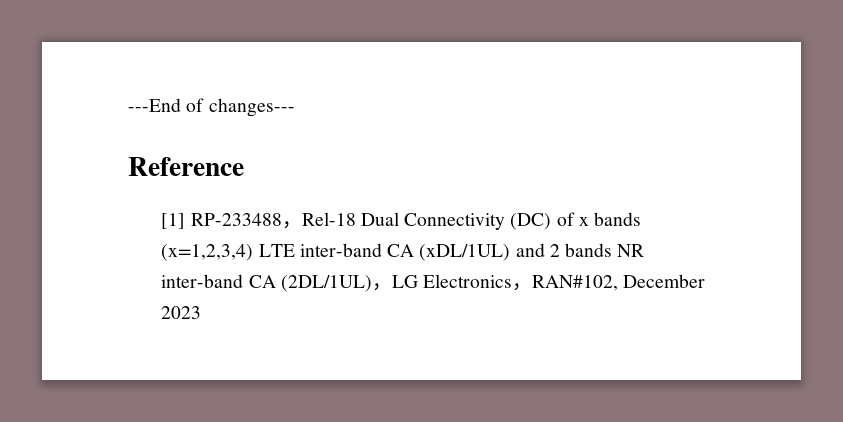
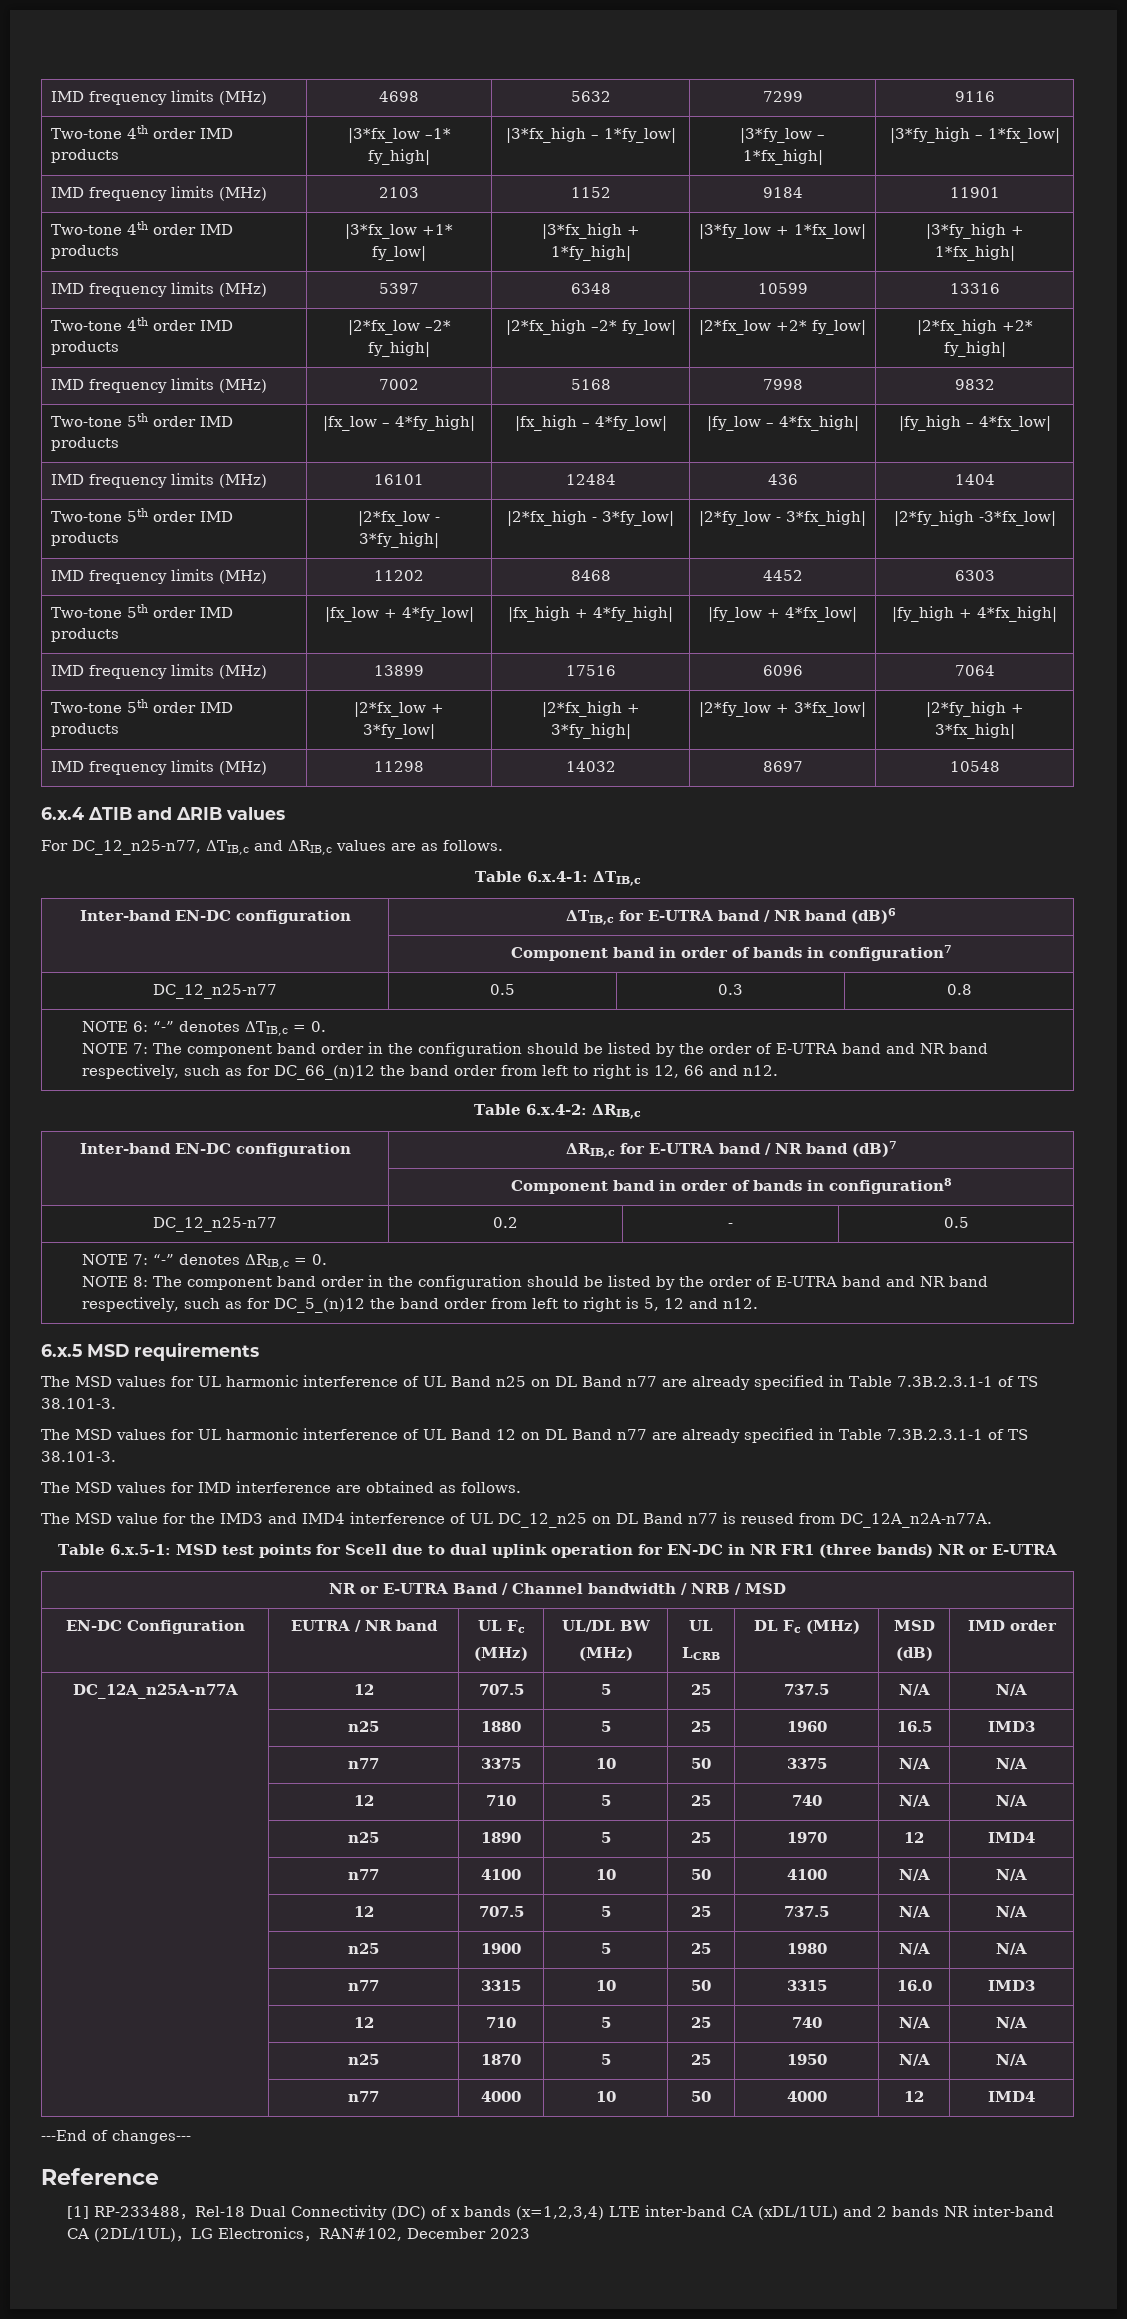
(128, 105) none -> [50,90,267,105] [379,91,419,102] [570,91,611,102] [762,91,803,102] [954,91,995,102] [50,125,233,139] [50,149,119,163] [347,128,451,143] [368,149,430,165] [505,127,676,143] [740,128,825,143] [742,149,823,165] [889,127,1060,143] [50,186,267,201] [379,187,419,198] [570,187,611,198] [762,187,803,198] [949,187,1000,198] [50,221,233,235] [50,245,119,259] [345,224,453,239] [372,246,426,261] [541,223,640,239] [550,245,631,261] [699,224,866,239] [925,223,1024,239] [934,245,1015,261] [50,282,267,297] [379,283,419,294] [570,283,611,294] [757,283,808,294] [949,283,1000,294] [50,317,233,331] [50,341,119,355] [347,320,451,335] [368,341,430,357] [505,319,676,335] [699,320,866,335] [916,319,1033,335] [943,341,1006,357] [50,378,267,393] [379,379,419,390] [570,379,611,390] [762,379,803,390] [954,379,995,390] [50,413,233,427] [50,437,119,451] [323,415,475,431] [514,415,667,431] [706,415,859,431] [898,415,1051,431] [50,473,267,488] [374,474,424,485] [565,474,616,485] [767,474,798,485] [954,474,995,485] [50,508,233,522] [50,532,119,546] [358,511,440,526] [359,532,439,548] [507,510,674,526] [699,510,866,526] [893,510,1056,526] [50,569,267,584] [374,570,424,581] [570,570,611,581] [762,570,803,581] [954,570,995,581] [50,604,233,618] [50,628,119,642] [324,607,474,622] [508,606,673,622] [708,607,857,622] [892,606,1057,622] [50,664,267,679] [374,665,424,676] [565,665,616,676] [762,665,803,676] [954,665,995,676] [50,699,233,713] [50,723,119,737] [354,702,444,717] [363,724,435,739] [541,701,640,717] [550,723,631,739] [699,702,866,717] [925,701,1024,717] [934,723,1015,739] [50,760,267,775] [374,761,424,772] [565,761,616,772] [762,761,803,772] [949,761,1000,772] [41,807,285,820] [41,840,503,855] [474,871,641,886] [79,910,351,924] [566,908,897,925] [510,945,952,961] [153,984,277,999] [490,984,515,995] [718,984,743,995] [946,984,972,995] [81,1021,326,1036] [81,1042,988,1057] [81,1064,778,1080] [474,1104,641,1119] [79,1143,351,1157] [565,1141,897,1158] [510,1178,952,1194] [153,1217,277,1232] [493,1217,518,1228] [728,1223,733,1228] [943,1217,969,1228] [81,1254,327,1269] [81,1275,988,1290] [81,1297,758,1313] [41,1342,259,1361] [41,1375,1038,1390] [41,1398,116,1409] [41,1428,1028,1443] [41,1451,116,1462] [41,1481,521,1493] [41,1512,992,1528] [58,1544,1057,1558] [329,1583,787,1595] [65,1620,245,1634] [290,1620,438,1632] [477,1620,525,1633] [474,1647,528,1661] [561,1620,651,1632] [578,1647,633,1661] [689,1620,713,1631] [682,1647,720,1660] [753,1620,860,1634] [893,1620,935,1631] [895,1647,933,1661] [967,1620,1057,1631] [72,1684,238,1699] [353,1684,374,1695] [478,1684,524,1695] [600,1684,611,1695] [691,1684,711,1695] [784,1684,829,1695] [898,1684,930,1696] [996,1684,1027,1696] [348,1721,379,1732] [481,1721,521,1732] [600,1721,611,1732] [691,1721,711,1732] [786,1721,827,1732] [896,1721,932,1732] [988,1721,1035,1732] [348,1758,379,1769] [481,1758,521,1769] [595,1758,616,1769] [691,1758,711,1769] [786,1758,827,1769] [898,1758,930,1770] [996,1758,1027,1770] [353,1795,374,1806] [486,1795,516,1806] [600,1795,611,1806] [691,1795,711,1806] [791,1795,822,1806] [898,1795,930,1807] [996,1795,1027,1807] [348,1832,379,1843] [481,1832,521,1843] [600,1832,611,1843] [691,1832,711,1843] [786,1832,827,1843] [904,1832,924,1843] [988,1832,1035,1843] [348,1869,379,1880] [481,1869,521,1880] [595,1869,616,1880] [691,1869,711,1880] [786,1869,827,1880] [898,1869,930,1881] [996,1869,1027,1881] [353,1906,374,1917] [478,1906,524,1917] [600,1906,611,1917] [691,1906,711,1917] [784,1906,829,1917] [898,1906,930,1918] [996,1906,1027,1918] [348,1943,379,1954] [481,1943,521,1954] [600,1943,611,1954] [691,1943,711,1954] [786,1943,827,1954] [898,1943,930,1955] [996,1943,1027,1955] [348,1980,379,1991] [481,1980,521,1991] [595,1980,616,1991] [691,1980,711,1991] [786,1980,827,1991] [896,1980,932,1991] [988,1980,1035,1991] [353,2017,374,2028] [486,2017,516,2028] [600,2017,611,2028] [691,2017,711,2028] [791,2017,822,2028] [898,2017,930,2029] [996,2017,1027,2029] [348,2054,379,2065] [481,2054,521,2065] [600,2054,611,2065] [691,2054,711,2065] [786,2054,827,2065] [898,2054,930,2066] [996,2054,1027,2066] [348,2091,379,2102] [481,2091,521,2102] [595,2091,616,2102] [691,2091,711,2102] [786,2091,827,2102] [904,2091,924,2102] [988,2091,1035,2102] IMD frequency limits (MHz) | 4698 | 5632 | 7299 | 9116 // Two-tone 4th order IMD products | |3*fx_low –1* fy_high| | |3*fx_high – 1*fy_low| | |3*fy_low – 1*fx_high| | |3*fy_high – 1*fx_low| // IMD frequency limits (MHz) | 2103 | 1152 | 9184 | 11901 // Two-tone 4th order IMD products | |3*fx_low +1* fy_low| | |3*fx_high + 1*fy_high| | |3*fy_low + 1*fx_low| | |3*fy_high + 1*fx_high| // IMD frequency limits (MHz) | 5397 | 6348 | 10599 | 13316 // Two-tone 4th order IMD products | |2*fx_low –2* fy_high| | |2*fx_high –2* fy_low| | |2*fx_low +2* fy_low| | |2*fx_high +2* fy_high| // IMD frequency limits (MHz) | 7002 | 5168 | 7998 | 9832 // Two-tone 5th order IMD products | |fx_low – 4*fy_high| | |fx_high – 4*fy_low| | |fy_low – 4*fx_high| | |fy_high – 4*fx_low| // IMD frequency limits (MHz) | 16101 | 12484 | 436 | 1404 // Two-tone 5th order IMD products | |2*fx_low - 3*fy_high| | |2*fx_high - 3*fy_low| | |2*fy_low - 3*fx_high| | |2*fy_high -3*fx_low| // IMD frequency limits (MHz) | 11202 | 8468 | 4452 | 6303 // Two-tone 5th order IMD products | |fx_low + 4*fy_low| | |fx_high + 4*fy_high| | |fy_low + 4*fx_low| | |fy_high + 4*fx_high| // IMD frequency limits (MHz) | 13899 | 17516 | 6096 | 7064 // Two-tone 5th order IMD products | |2*fx_low + 3*fy_low| | |2*fx_high + 3*fy_high| | |2*fy_low + 3*fx_low| | |2*fy_high + 3*fx_high| // IMD frequency limits (MHz) | 11298 | 14032 | 8697 | 10548 // 6.x.4 ∆TIB and ∆RIB values // For DC_12_n25-n77, ΔTIB,c and ΔRIB,c values are as follows. // Table 6.x.4-1: ΔTIB,c // Inter-band EN-DC configuration | ΔTIB,c for E-UTRA band / NR band (dB)6 // | Component band in order of bands in configuration7 // DC_12_n25-n77 | 0.5 | 0.3 | 0.8 // NOTE 6: “-” denotes ΔTIB,c = 0. // NOTE 7: The component band order in the configuration should be listed by the order of E-UTRA band and NR band respectively, such as for DC_66_(n)12 the band order from left to right is 12, 66 and n12. // Table 6.x.4-2: ΔRIB,c // Inter-band EN-DC configuration | ΔRIB,c for E-UTRA band / NR band (dB)7 // | Component band in order of bands in configuration8 // DC_12_n25-n77 | 0.2 | - | 0.5 // NOTE 7: “-” denotes ΔRIB,c = 0. // NOTE 8: The component band order in the configuration should be listed by the order of E-UTRA band and NR band respectively, such as for DC_5_(n)12 the band order from left to right is 5, 12 and n12. // 6.x.5 MSD requirements // The MSD values for UL harmonic interference of UL Band n25 on DL Band n77 are already specified in Table 7.3B.2.3.1-1 of TS 38.101-3. // The MSD values for UL harmonic interference of UL Band 12 on DL Band n77 are already specified in Table 7.3B.2.3.1-1 of TS 38.101-3. // The MSD values for IMD interference are obtained as follows. // The MSD value for the IMD3 and IMD4 interference of UL DC_12_n25 on DL Band n77 is reused from DC_12A_n2A-n77A. // Table 6.x.5-1: MSD test points for Scell due to dual uplink operation for EN-DC in NR FR1 (three bands) NR or E-UTRA // NR or E-UTRA Band / Channel bandwidth / NRB / MSD // EN-DC Configuration | EUTRA / NR band | UL Fc // (MHz) | UL/DL BW // (MHz) | UL // LCRB | DL Fc (MHz) | MSD // (dB) | IMD order // DC_12A_n25A-n77A | 12 | 707.5 | 5 | 25 | 737.5 | N/A | N/A // | n25 | 1880 | 5 | 25 | 1960 | 16.5 | IMD3 // | n77 | 3375 | 10 | 50 | 3375 | N/A | N/A // | 12 | 710 | 5 | 25 | 740 | N/A | N/A // | n25 | 1890 | 5 | 25 | 1970 | 12 | IMD4 // | n77 | 4100 | 10 | 50 | 4100 | N/A | N/A // | 12 | 707.5 | 5 | 25 | 737.5 | N/A | N/A // | n25 | 1900 | 5 | 25 | 1980 | N/A | N/A // | n77 | 3315 | 10 | 50 | 3315 | 16.0 | IMD3 // | 12 | 710 | 5 | 25 | 740 | N/A | N/A // | n25 | 1870 | 5 | 25 | 1950 | N/A | N/A // | n77 | 4000 | 10 | 50 | 4000 | 12 | IMD4 //

